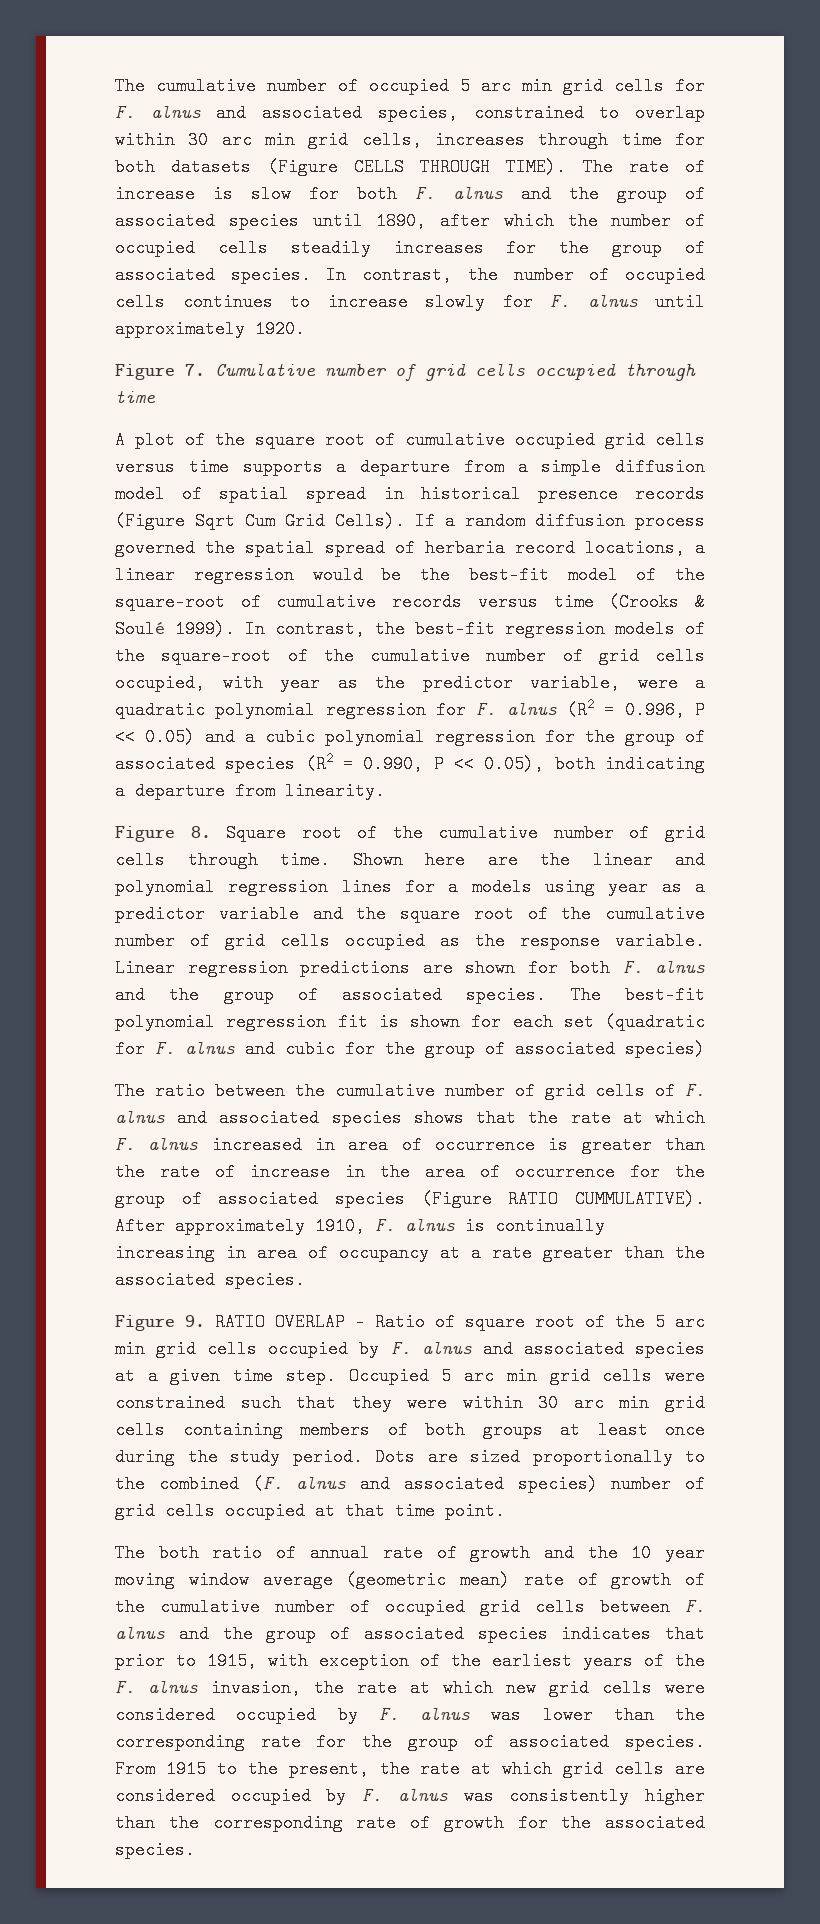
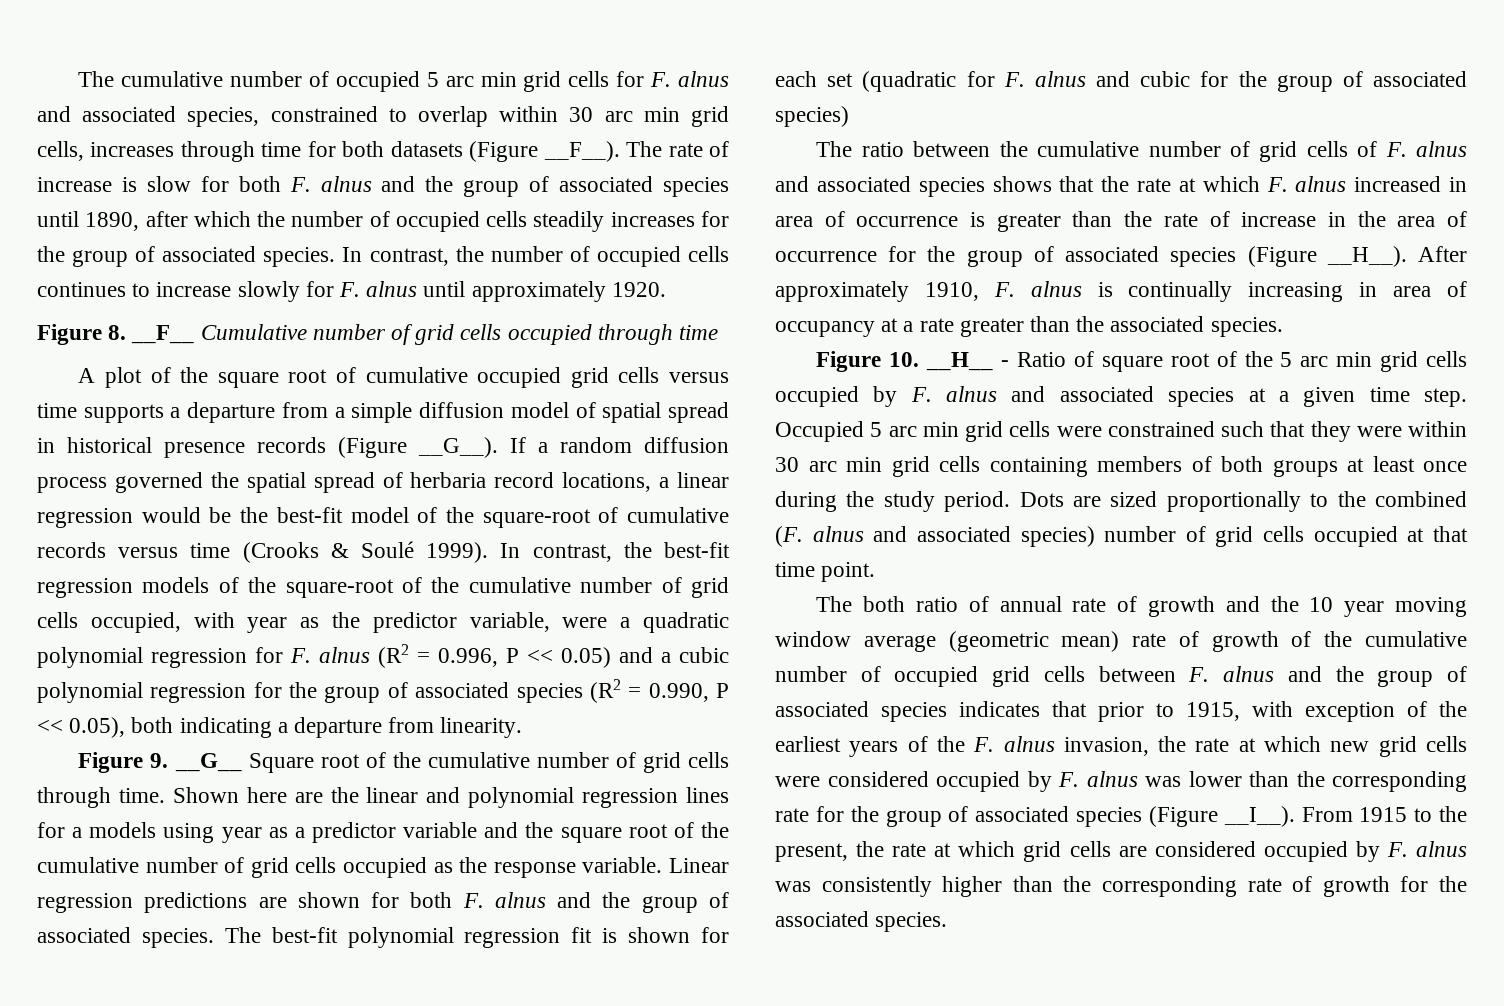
[353,158,567,176] CELLS THROUGH TIME). -> [543,141,620,162] __F__).
[185,364,205,376] 7. -> [108,325,195,344] 8. __F__
[195,512,405,530] Sqrt Cum Grid Cells). -> [418,437,498,458] __G__).
[190,826,211,838] 8. -> [150,753,242,772] 9. __G__
[508,1190,705,1208] RATIO CUMMULATIVE). -> [1326,246,1407,267] __H__).
[185,1313,345,1331] 9. RATIO OVERLAP -> [889,352,994,371] 10. __H__
[625,1733,705,1751] species. -> [1076,806,1295,827] species (Figure __I__).

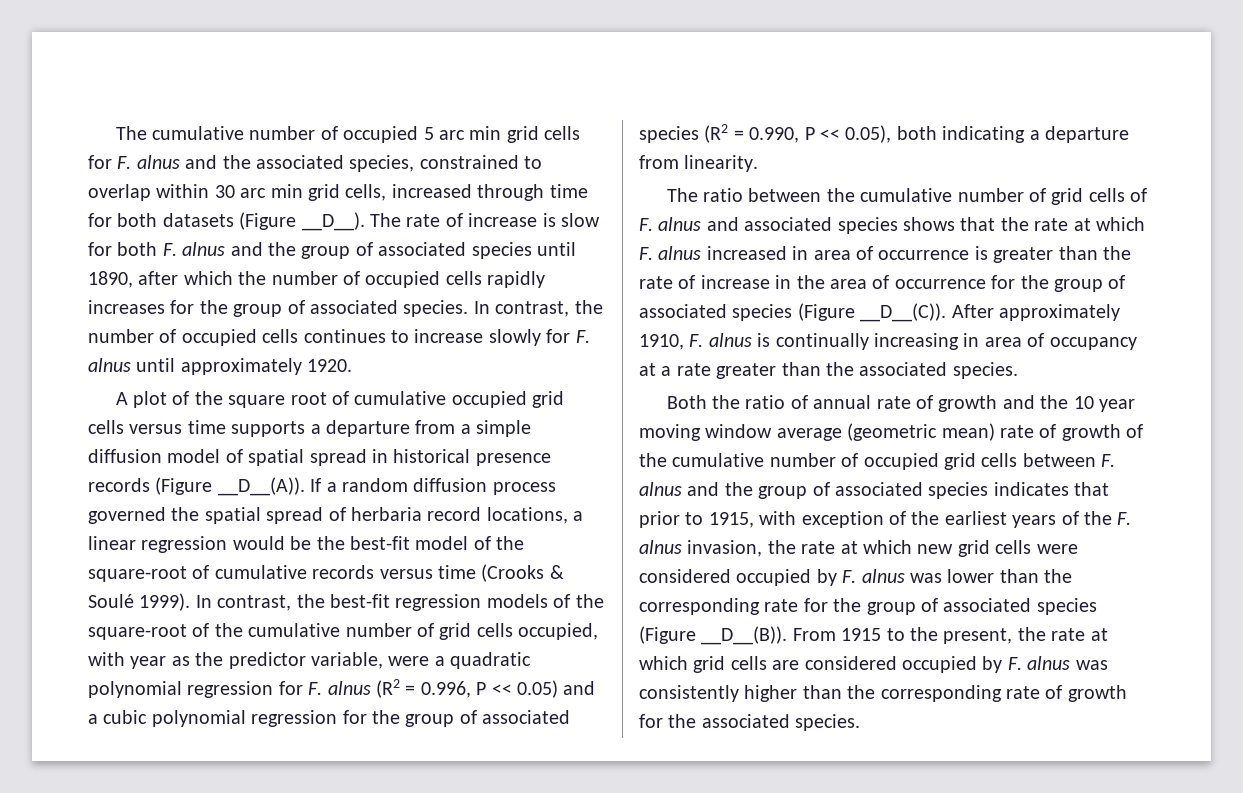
(71, 114) none -> [222,155,251,169] the
[90,142,175,157] increases -> [391,184,472,198] increased
[543,141,620,162] __F__). -> [301,212,365,231] __D__).
[533,211,605,232] steadily -> [487,271,546,288] rapidly
[37,324,719,345] // Figure 8. __F__ Cumulative number of grid cells occupied through time -> (353, 365) none
[418,437,498,458] __G__). -> [217,477,305,496] __D__(A)).
[78,752,729,773] [37,787,729,808] [37,822,729,843] [37,857,730,878] [37,892,729,913] [37,927,729,948] [775,71,1467,92] [775,106,849,127] // Figure 9. __G__ Square root of the cumulative number of grid cells through time. Shown here are the linear and polynomial regression lines for a models using year as a predictor variable and the square root of the cumulative number of grid cells occupied as the response variable. Linear regression predictions are shown for both F. alnus and the group of associated species. The best-fit polynomial regression fit is shown for each set (quadratic for F. alnus and cubic for the group of associated species) -> (759, 163) none
[1326,246,1407,267] __H__). -> [860,303,947,322] __D__(C)).
[816,351,1467,372] [775,386,1467,407] [775,421,1467,442] [775,456,1467,477] [775,491,1467,512] [775,526,1468,547] [775,562,876,582] [816,596,906,612] Figure 10. __H__ - Ratio of square root of the 5 arc min grid cells occupied by F. alnus and associated species at a given time step. Occupied 5 arc min grid cells were constrained such that they were within 30 arc min grid cells containing members of both groups at least once during the study period. Dots are sized proportionally to the combined (F. alnus and associated species) number of grid cells occupied at that time point. // The both -> [666,395,741,409] Both the
[1223,806,1295,827] __I__). -> [701,626,788,645] __D__(B)).

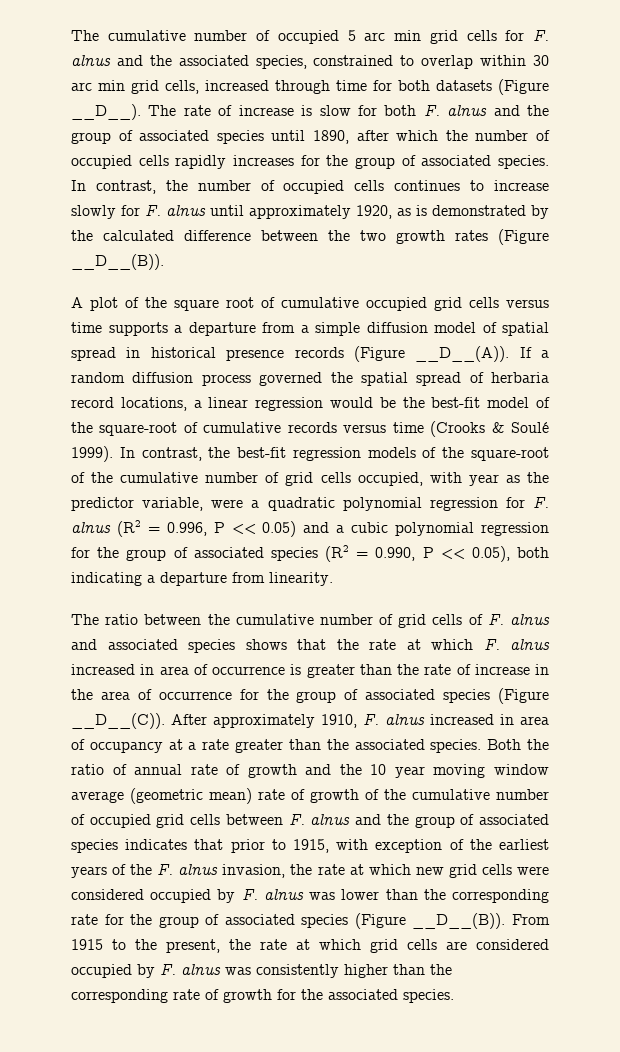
[307,359,353,372] 1920. -> [356,205,549,219] [71,229,549,245] [71,254,164,270] 1920, as is demonstrated by the calculated difference between the two growth rates (Figure __D__(B)).
[757,333,959,350] is continually increasing -> [430,714,494,725] increased
(1018, 370) // -> (482, 746) none

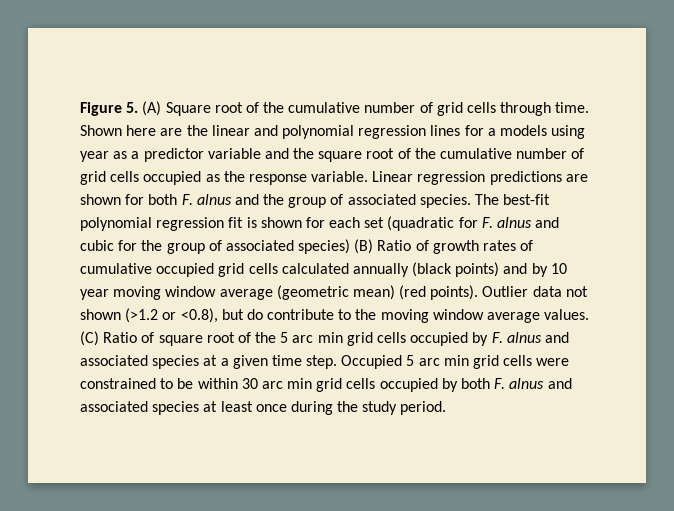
[71,30,550,44] [71,55,550,69] [71,79,549,95] [71,104,351,120] The cumulative number of occupied 5 arc min grid cells for F. alnus and the associated species, constrained to overlap within 30 arc min grid cells, increased through time for both datasets (Figure __D__). The rate of increase is slow -> [80,101,590,116] [80,125,586,139] [80,148,585,162] [80,171,588,185] [80,194,121,205] Figure 5. (A) Square root of the cumulative number of grid cells through time. Shown here are the linear and polynomial regression lines for a models using year as a predictor variable and the square root of the cumulative number of grid cells occupied as the response variable. Linear regression predictions are shown
[216,130,551,144] [71,155,549,169] [71,180,550,194] [71,205,549,219] [71,229,549,245] [71,254,164,270] [71,297,254,311] species until 1890, after which the number of occupied cells rapidly increases for the group of associated species. In contrast, the number of occupied cells continues to increase slowly for F. alnus until approximately 1920, as is demonstrated by the calculated difference between the two growth rates (Figure __D__(B)). // A plot of the square root -> [419,194,551,208] [80,216,560,231] [80,239,517,254] species. The best-fit polynomial regression fit is shown for each set (quadratic for F. alnus and cubic for the group of associated species) (B) Ratio of growth rates
[506,299,549,308] [71,322,549,336] [71,346,549,362] [71,372,549,386] [71,397,550,411] [71,421,550,437] [71,446,549,462] [71,472,549,486] [71,497,549,511] [71,520,550,537] [71,545,550,562] [71,572,333,586] [71,614,550,628] [71,639,550,653] [71,664,549,678] [71,688,549,704] [71,713,549,729] [71,739,549,753] [71,764,362,778] versus time supports a departure from a simple diffusion model of spatial spread in historical presence records (Figure __D__(A)). If a random diffusion process governed the spatial spread of herbaria record locations, a linear regression would be the best-fit model of the square-root of cumulative records versus time (Crooks & Soulé 1999). In contrast, the best-fit regression models of the square-root of the cumulative number of grid cells occupied, with year as the predictor variable, were a quadratic polynomial regression for F. alnus (R2 = 0.996, P << 0.05) and a cubic polynomial regression for the group of associated species (R2 = 0.990, P << 0.05), both indicating a departure from linearity. // The ratio between the cumulative number of grid cells of F. alnus and associated species shows that the rate at which F. alnus increased in area of occurrence is greater than the rate of increase in the area of occurrence for the group of associated species (Figure __D__(C)). After approximately 1910, F. alnus increased in area of occupancy at a rate greater than the associated species. Both the ratio of annual rate of growth and the -> [281,262,548,277] calculated annually (black points) and by
[258,789,549,803] [71,814,550,828] [71,839,549,853] [71,864,550,878] [71,889,549,903] [71,913,550,929] [71,939,549,953] [71,964,452,978] [71,989,454,1003] rate of growth of the cumulative number of occupied grid cells between F. alnus and the group of associated species indicates that prior to 1915, with exception of the earliest years of the F. alnus invasion, the rate at which new grid cells were considered occupied by F. alnus was lower than the corresponding rate for the group of associated species (Figure __D__(B)). From 1915 to the present, the rate at which grid cells are considered occupied by F. alnus was consistently higher than the corresponding rate of growth for the associated species. -> [399,285,588,300] [80,308,590,323] [80,331,569,346] [80,355,570,369] [80,378,572,392] [80,401,447,415] (red points). Outlier data not shown (>1.2 or <0.8), but do contribute to the moving window average values. (C) Ratio of square root of the 5 arc min grid cells occupied by F. alnus and associated species at a given time step. Occupied 5 arc min grid cells were constrained to be within 30 arc min grid cells occupied by both F. alnus and associated species at least once during the study period.

